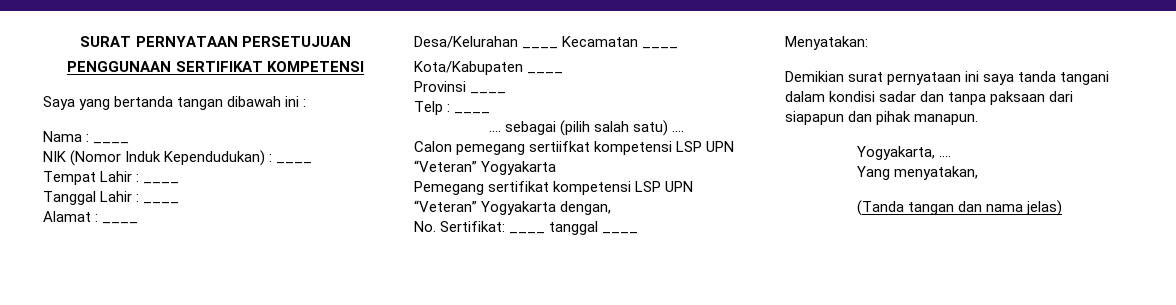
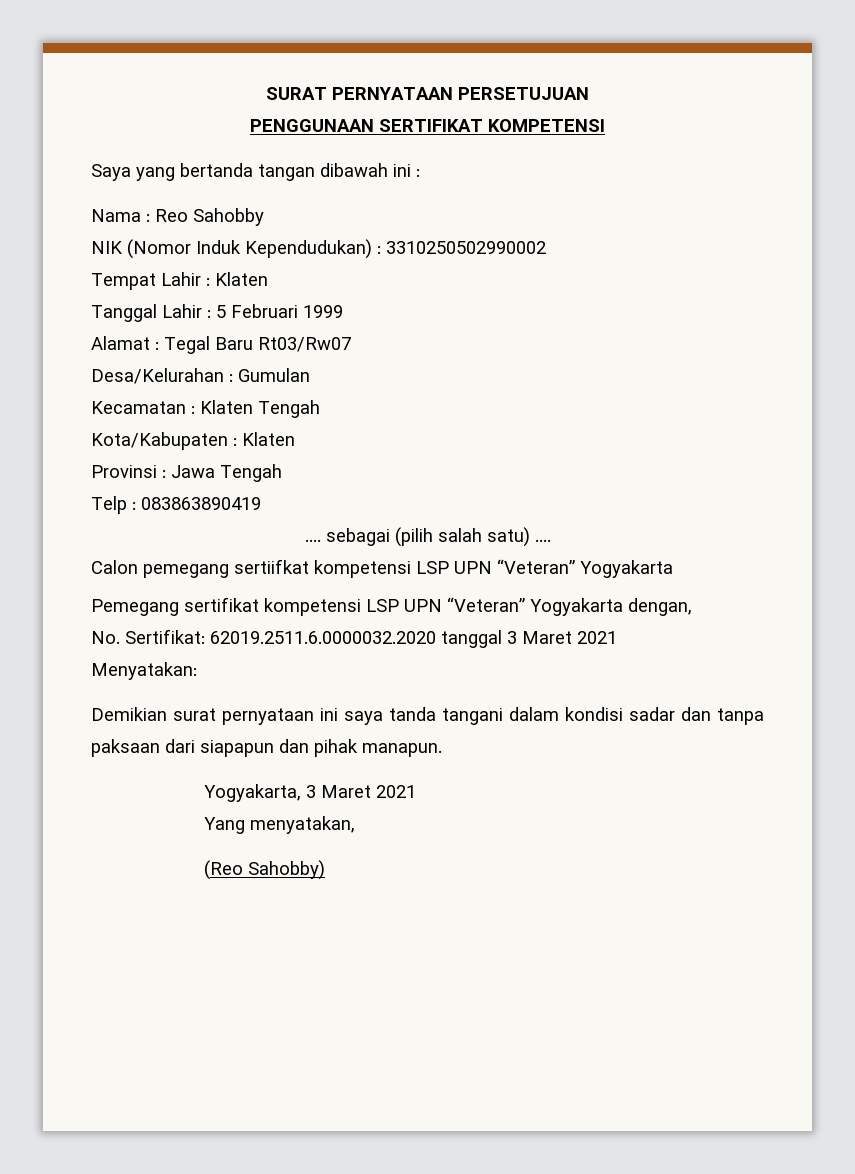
[93,142,130,144] ____ -> [155,208,264,226] Reo Sahobby
[276,162,313,164] ____ -> [386,241,546,254] 3310250502990002
[143,182,180,184] ____ -> [215,272,268,286] Klaten
[143,202,180,204] ____ -> [216,304,343,318] 5 Februari 1999
[102,222,139,224] [414,36,559,49] [562,36,639,47] [642,47,679,49] ____ // Desa/Kelurahan ____ Kecamatan ____ -> [164,336,351,354] [91,368,310,384] [91,400,320,418] Tegal Baru Rt03/Rw07 // Desa/Kelurahan : Gumulan // Kecamatan : Klaten Tengah
[527,72,564,74] ____ -> [233,432,295,446] : Klaten
[470,92,507,94] ____ -> [162,464,282,482] : Jawa Tengah
[454,112,491,114] ____ -> [141,497,261,510] 083863890419
[509,221,639,235] ____ tanggal ____ -> [210,630,617,648] 62019.2511.6.0000032.2020 tanggal 3 Maret 2021
[938,155,951,157] .... -> [305,785,416,798] 3 Maret 2021
[856,200,1062,216] (Tanda tangan dan nama jelas) -> [203,860,325,880] (Reo Sahobby)

